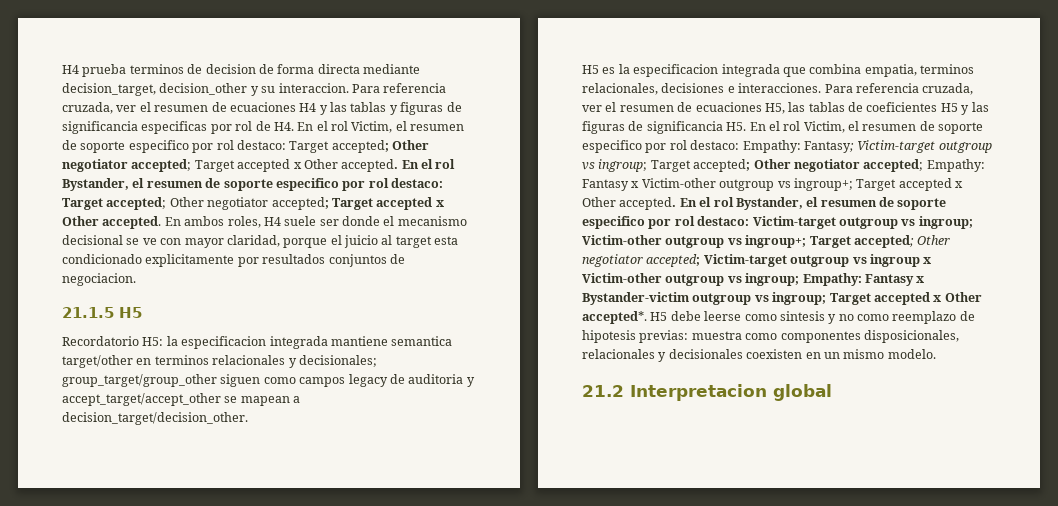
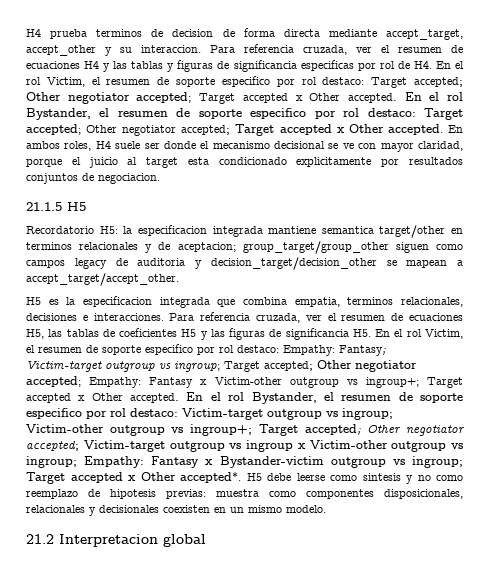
[62,83,248,96] decision_target, decision_other -> [385,29,463,40] [26,45,96,56] accept_target, accept_other
[298,355,377,367] decisionales; -> [158,242,236,252] de aceptacion;
[62,393,221,406] accept_target/accept_other -> [210,257,377,270] decision_target/decision_other
[62,412,248,425] decision_target/decision_other. -> [26,273,179,286] accept_target/accept_other.

